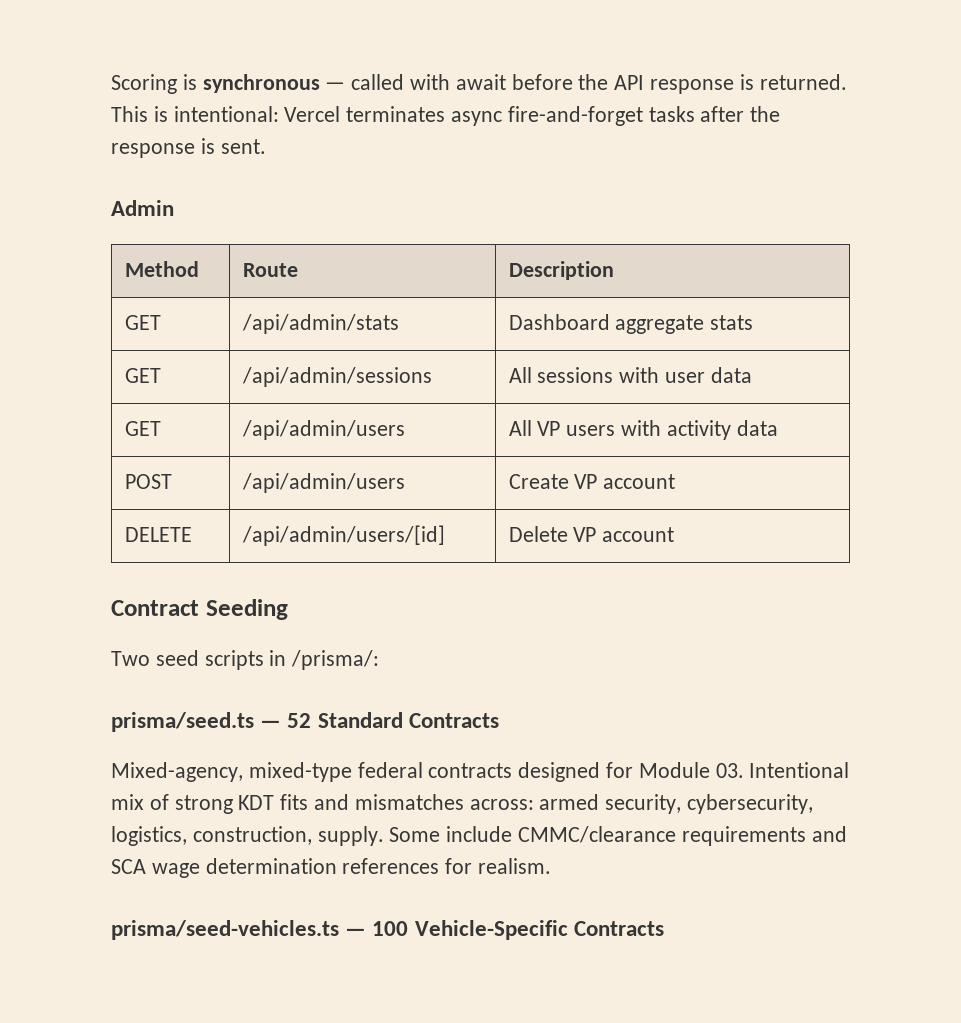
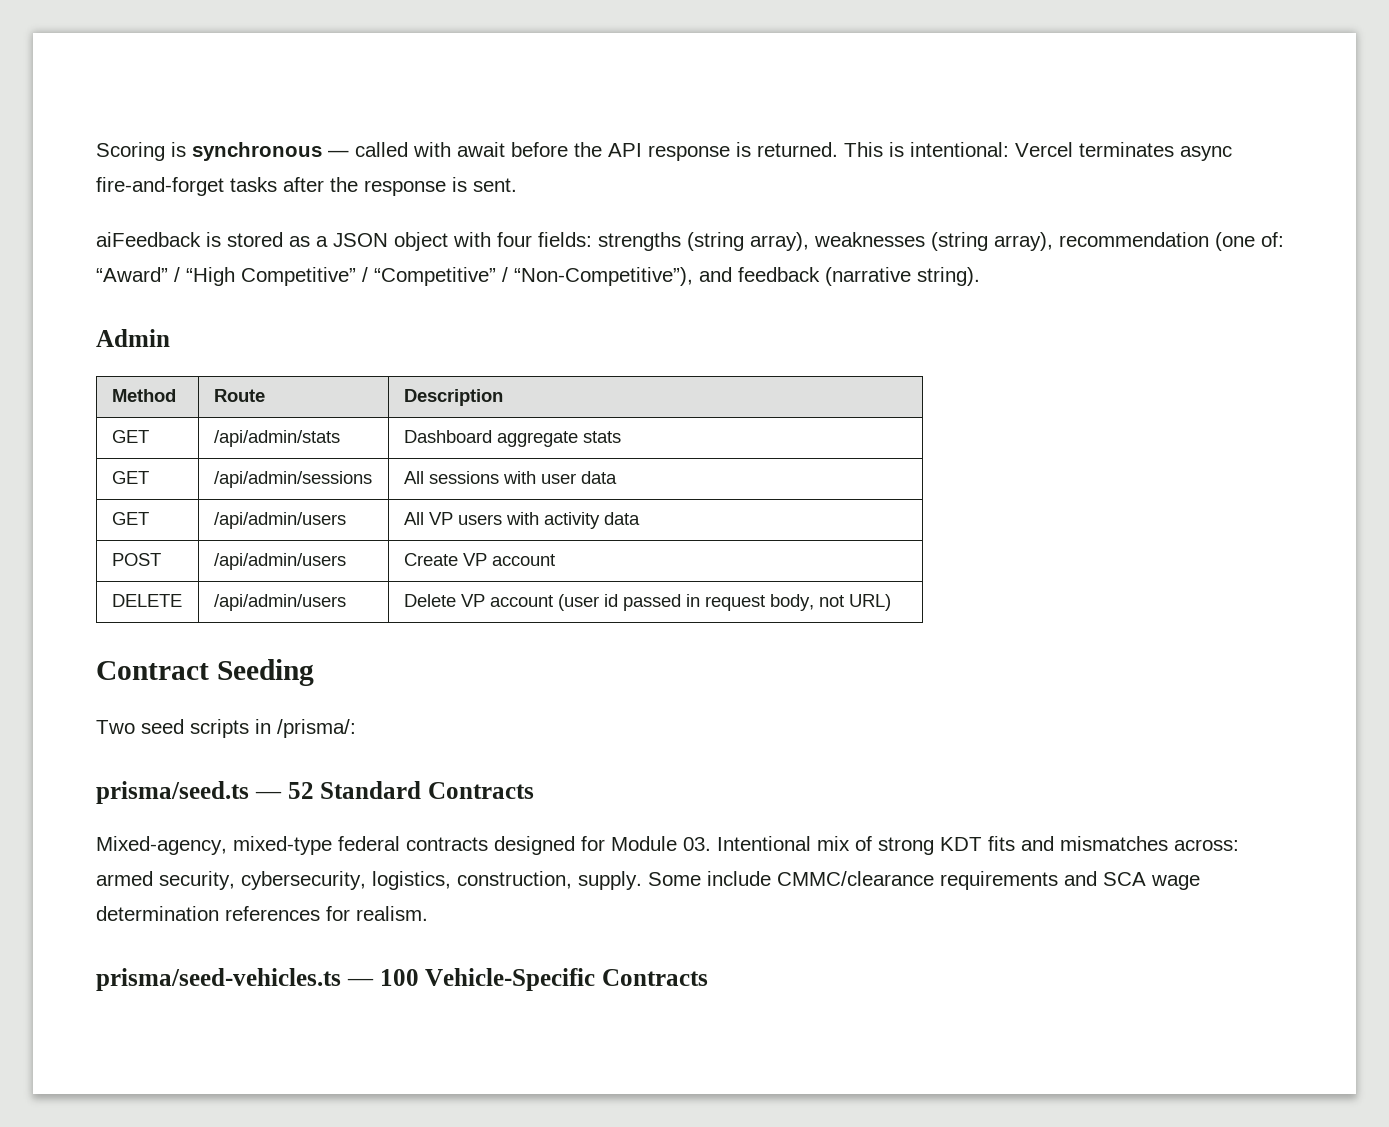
(266, 146) none -> [96,232,1284,251] [96,267,980,286] // aiFeedback is stored as a JSON object with four fields: strengths (string array), weaknesses (string array), recommendation (one of: “Award” / “High Competitive” / “Competitive” / “Non-Competitive”), and feedback (narrative string).
[241,525,445,546] /api/admin/users/[id] -> [213,594,346,611] /api/admin/users
(675, 534) none -> [557,594,891,611] (user id passed in request body, not URL)

